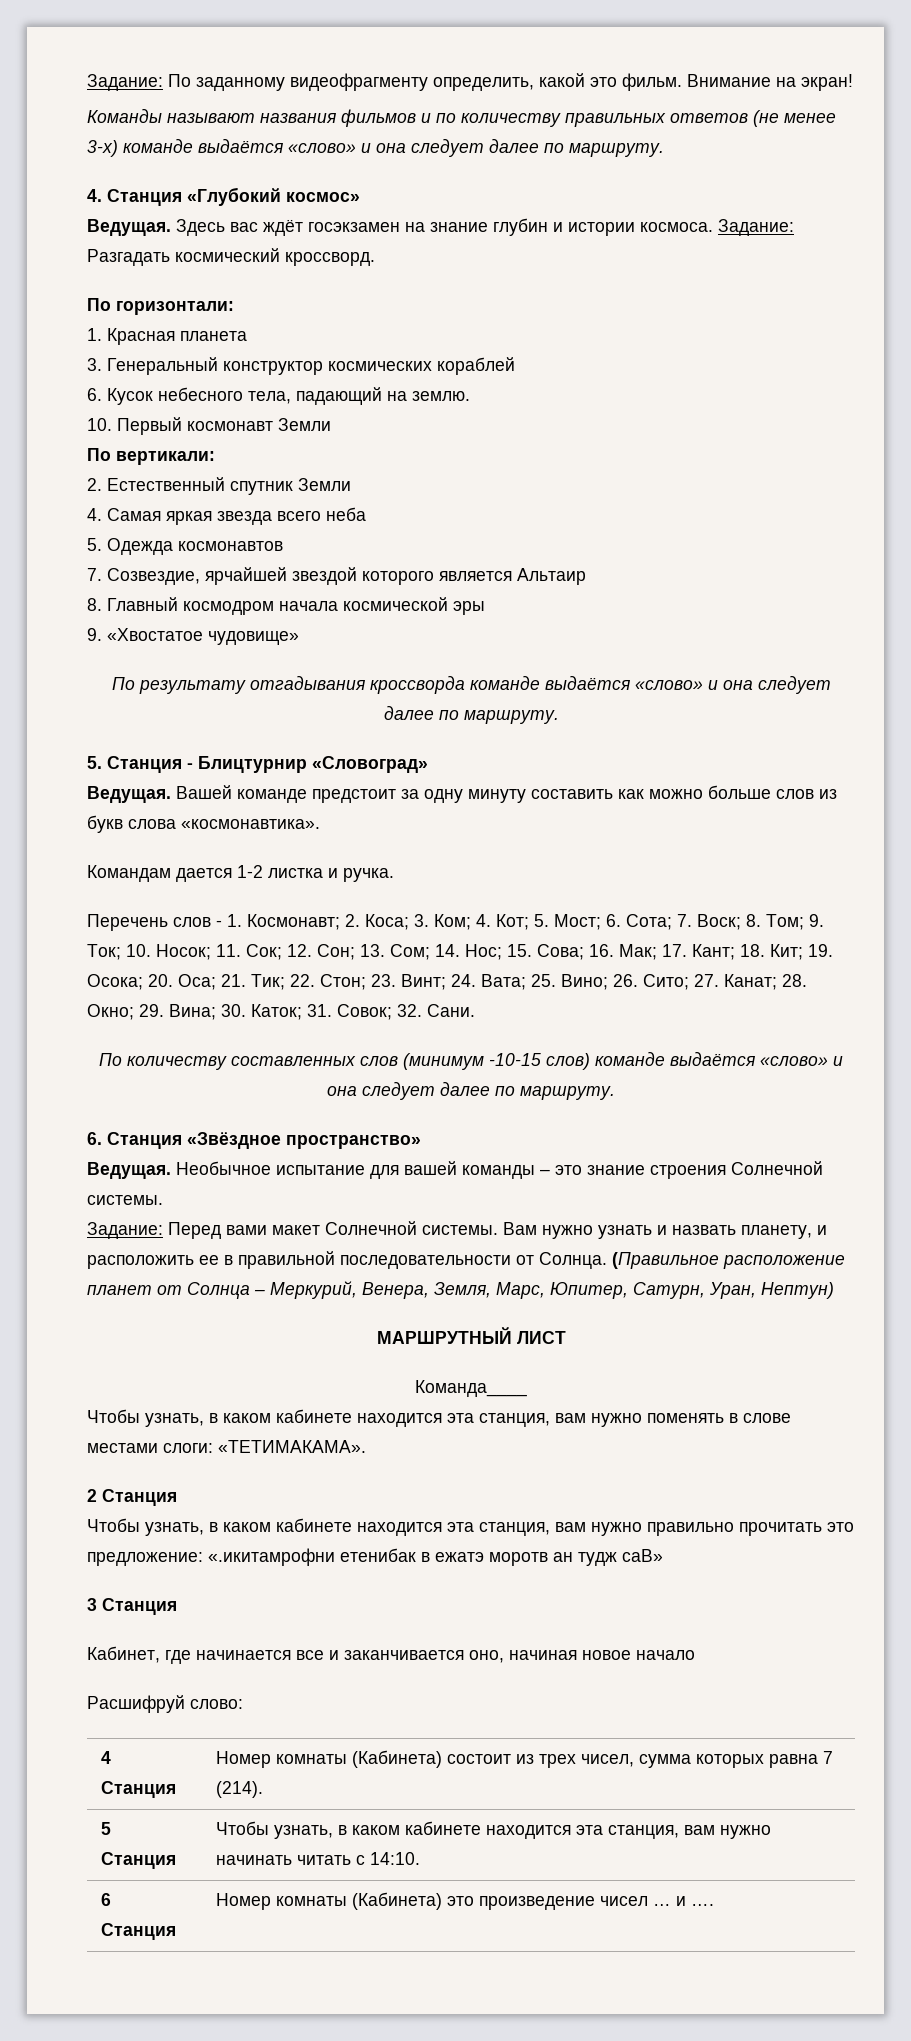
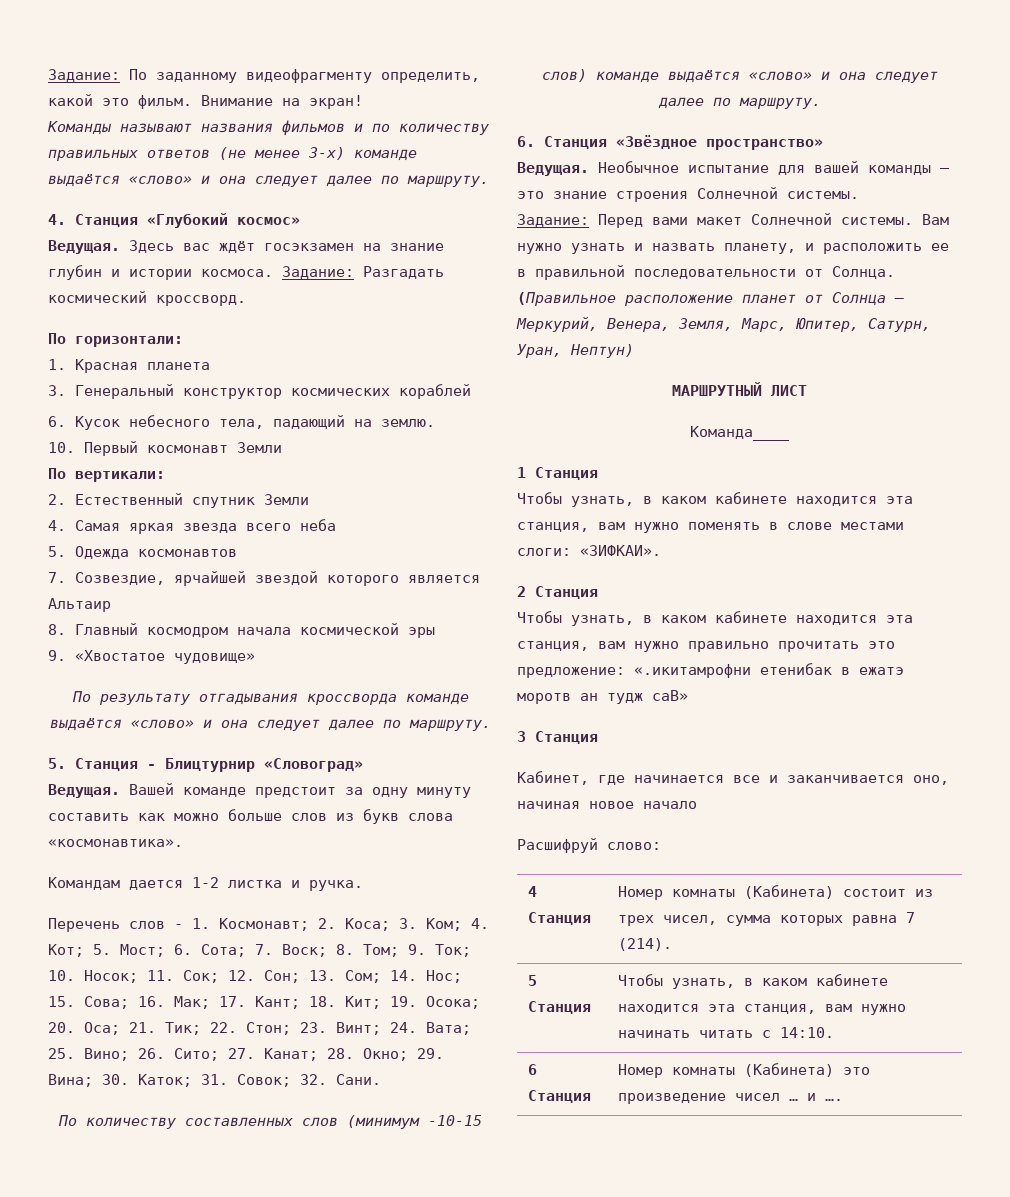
(527, 1388) none -> [517,467,598,480] // 1 Станция
[218,1440,366,1453] «ТЕТИМАКАМА». -> [580,545,661,556] «ЗИФКАИ».

